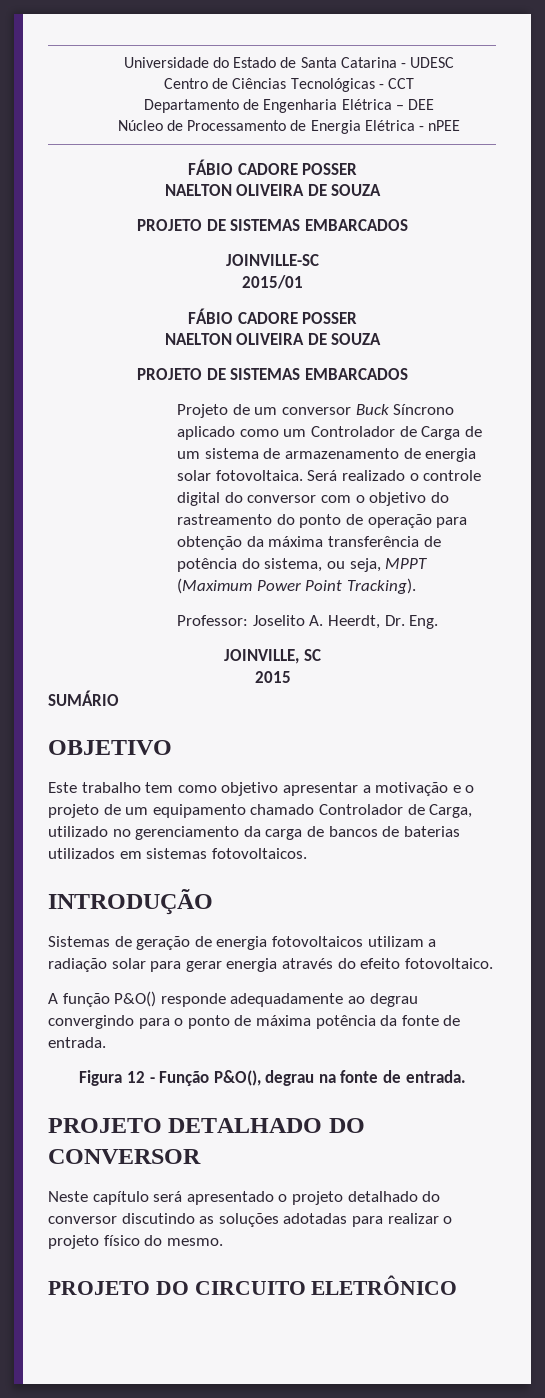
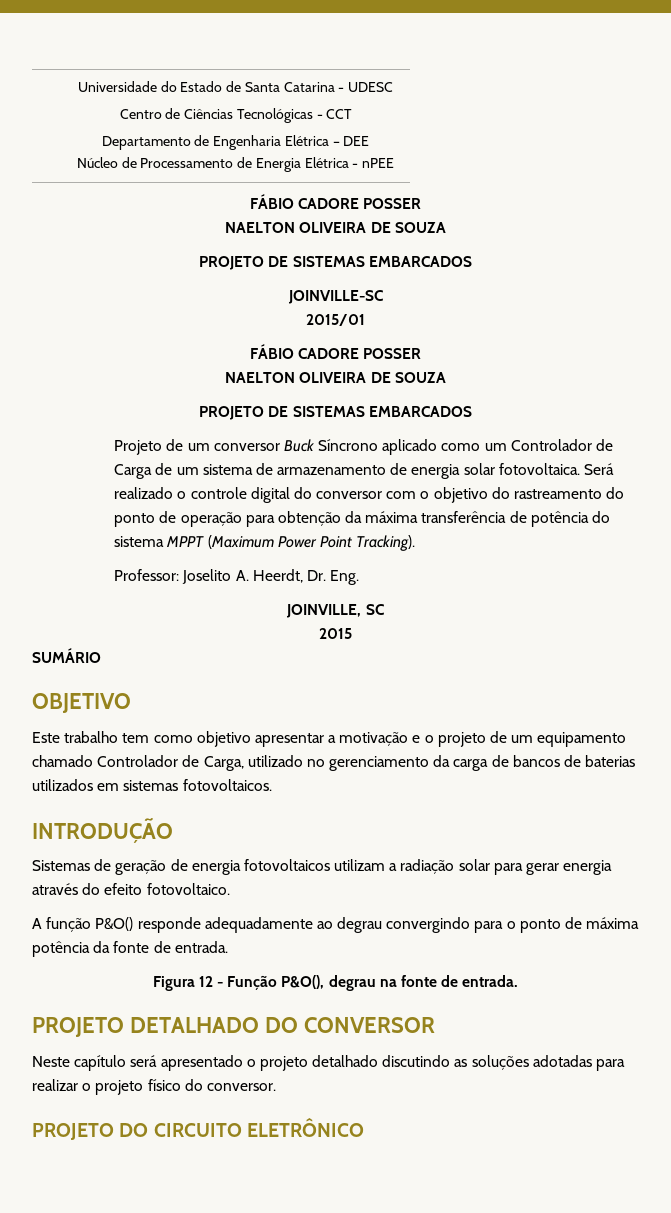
[264,558,381,572] sistema, ou seja, -> [114,536,165,547] sistema
[422,1191,441,1202] [48,1216,117,1224] do conversor -> (379, 1061) none
[166,1238,223,1246] mesmo. -> [206,1083,276,1091] conversor.

